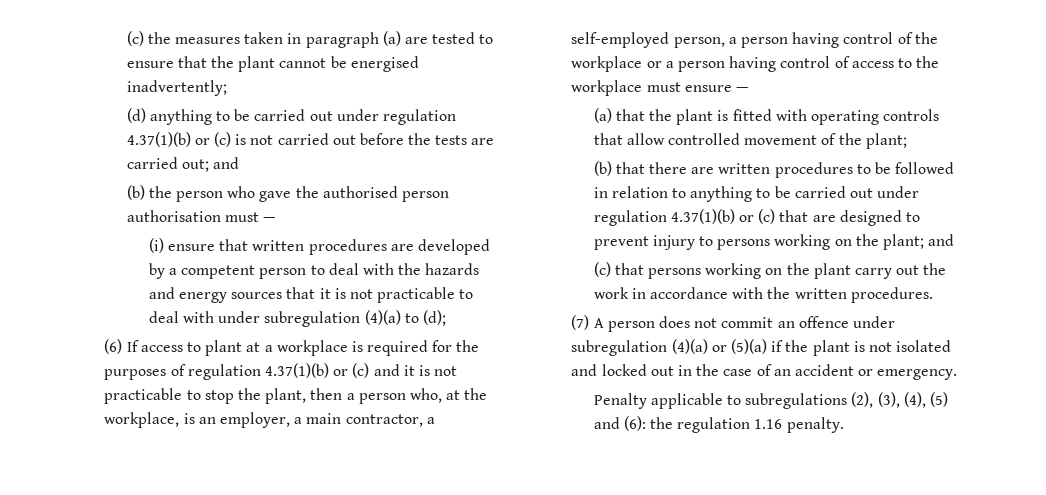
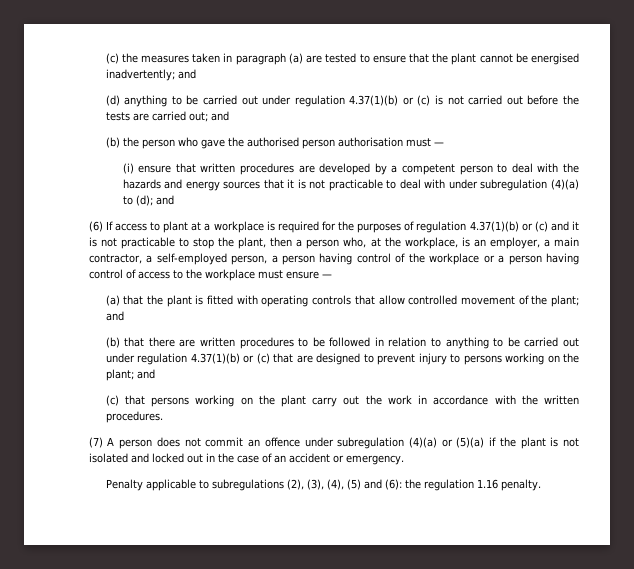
(227, 88) none -> [177,69,196,79] and
(446, 318) none -> [155,195,174,205] and
(907, 141) none -> [105,311,124,321] and

